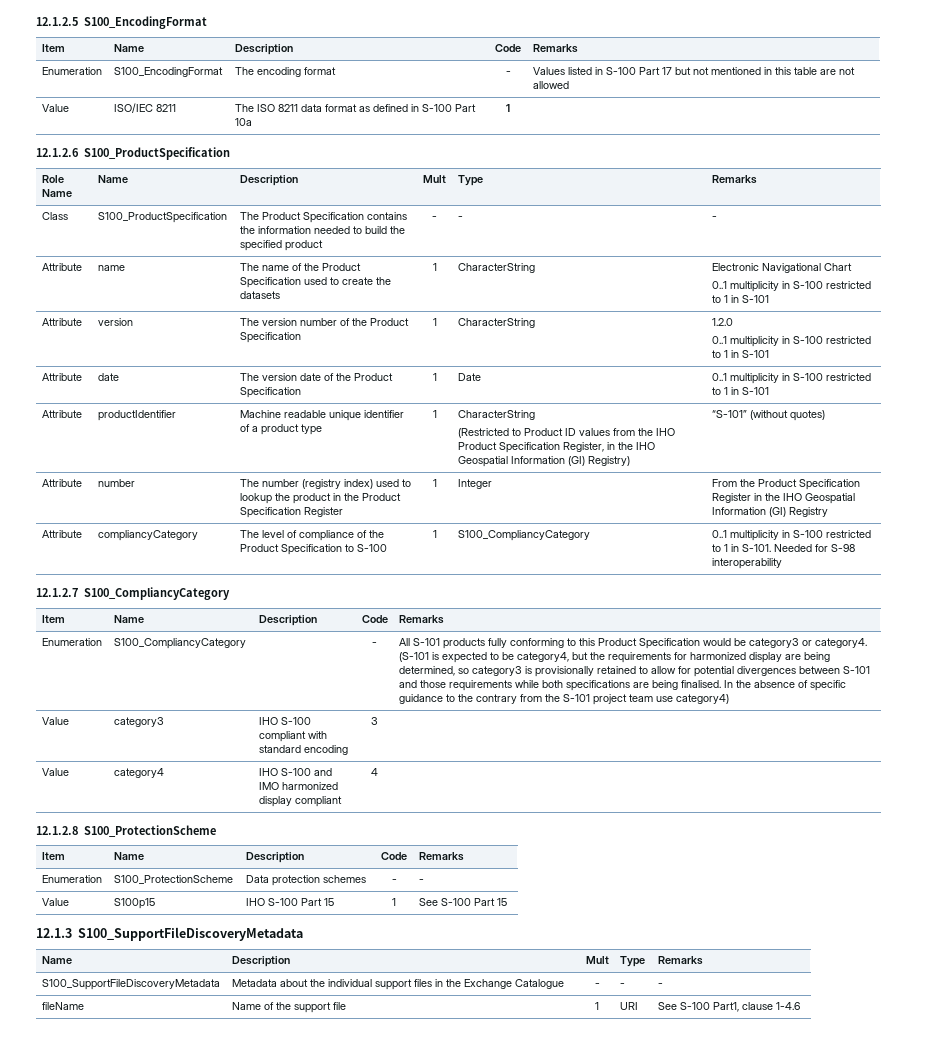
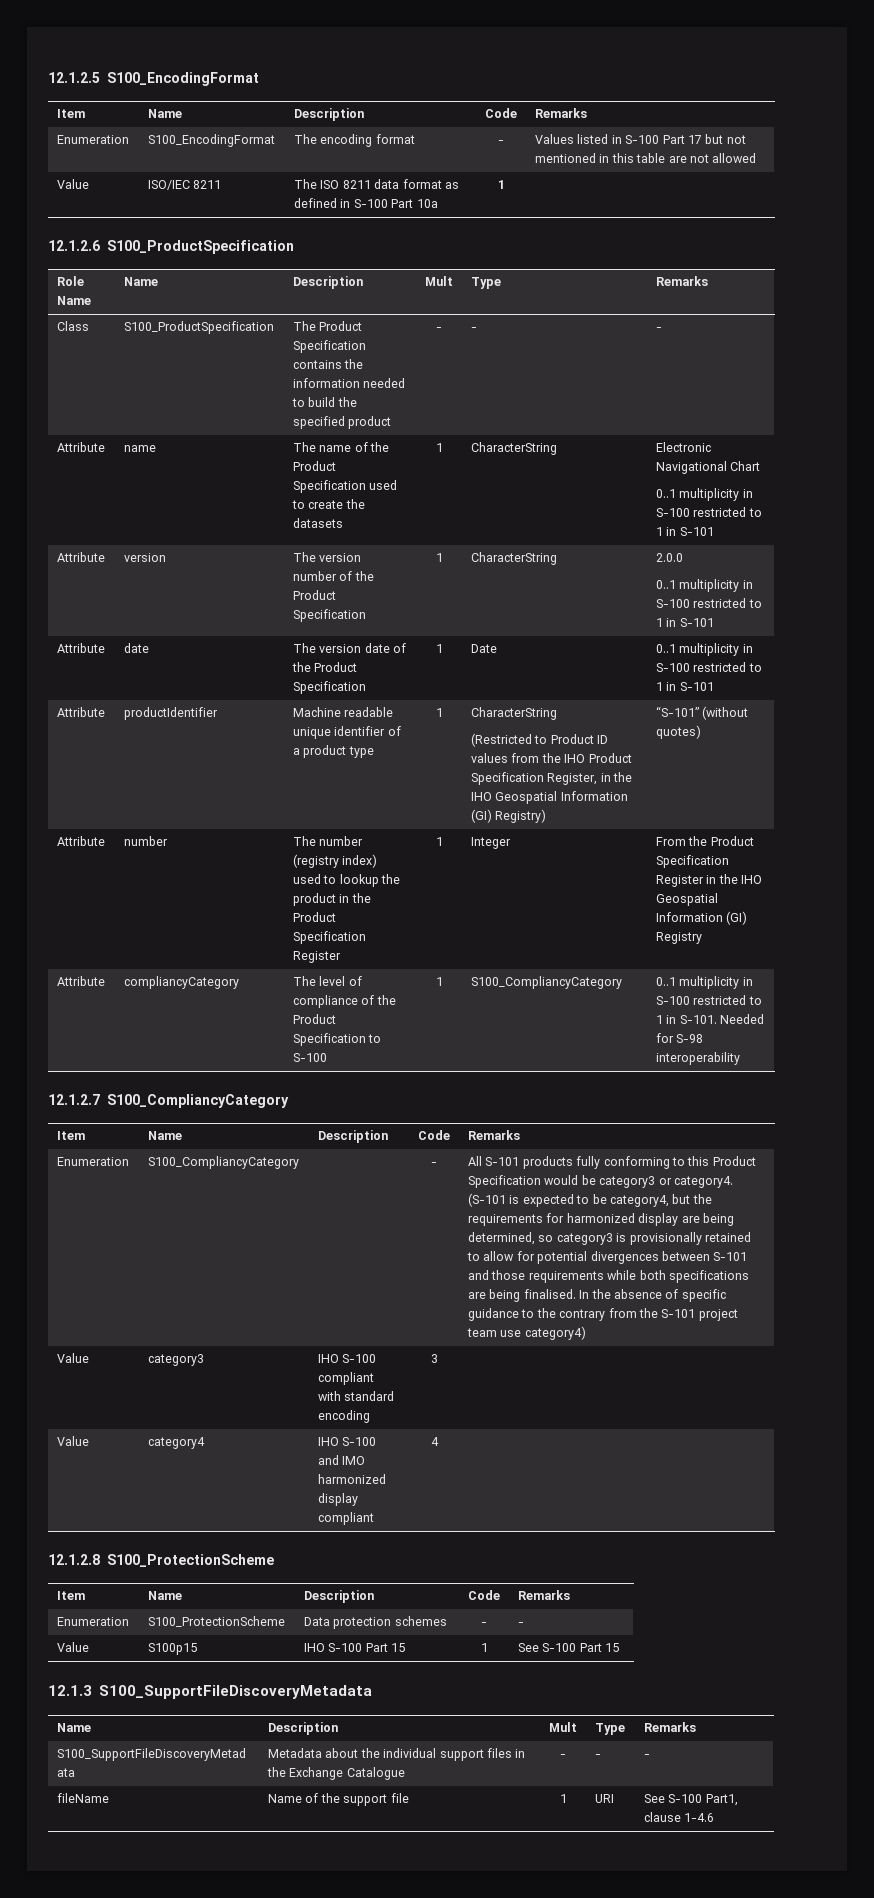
[711,318,733,326] 1.2.0 -> [656,553,684,562] 2.0.0

